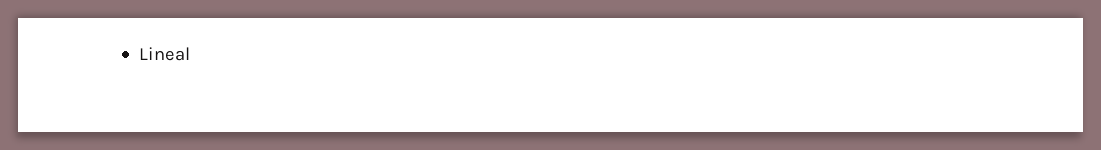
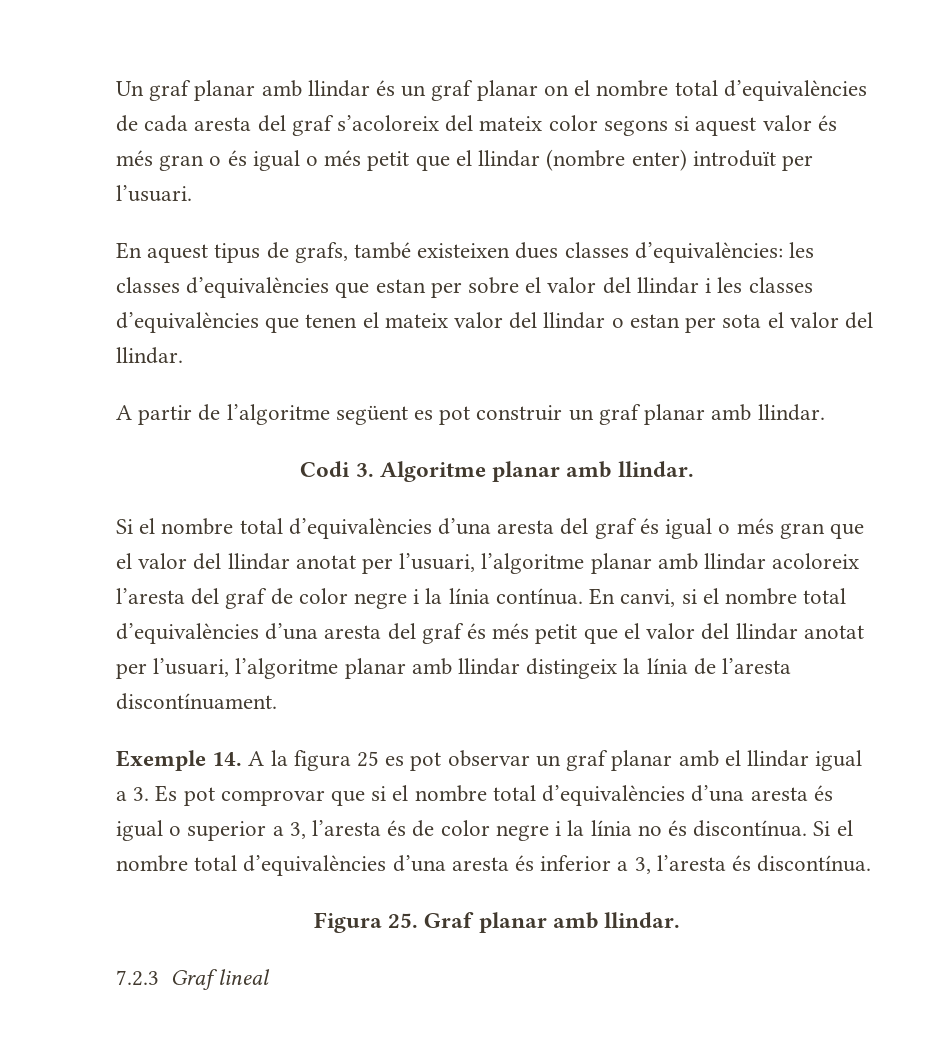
[138,47,190,61] Lineal -> [116,80,867,101] [116,115,837,136] [116,149,813,171] [116,185,192,202] [116,242,815,263] [116,277,813,298] [116,312,873,333] [116,347,183,364] [116,404,825,425] [300,461,694,482] [116,518,864,539] [116,553,860,574] [116,588,847,609] [116,623,864,644] [116,658,792,679] [116,693,277,710] [116,750,863,771] [116,785,833,806] [116,820,853,841] [116,855,872,876] [313,912,681,933] [116,969,270,990] Un graf planar amb llindar és un graf planar on el nombre total d’equivalències de cada aresta del graf s’acoloreix del mateix color segons si aquest valor és més gran o és igual o més petit que el llindar (nombre enter) introduït per l’usuari. // En aquest tipus de grafs, també existeixen dues classes d’equivalències: les classes d’equivalències que estan per sobre el valor del llindar i les classes d’equivalències que tenen el mateix valor del llindar o estan per sota el valor del llindar. // A partir de l’algoritme següent es pot construir un graf planar amb llindar. // Codi 3. Algoritme planar amb llindar. // Si el nombre total d’equivalències d’una aresta del graf és igual o més gran que el valor del llindar anotat per l’usuari, l’algoritme planar amb llindar acoloreix l’aresta del graf de color negre i la línia contínua. En canvi, si el nombre total d’equivalències d’una aresta del graf és més petit que el valor del llindar anotat per l’usuari, l’algoritme planar amb llindar distingeix la línia de l’aresta discontínuament. // Exemple 14. A la figura 25 es pot observar un graf planar amb el llindar igual a 3. Es pot comprovar que si el nombre total d’equivalències d’una aresta és igual o superior a 3, l’aresta és de color negre i la línia no és discontínua. Si el nombre total d’equivalències d’una aresta és inferior a 3, l’aresta és discontínua. // Figura 25. Graf planar amb llindar. // 7.2.3 Graf lineal

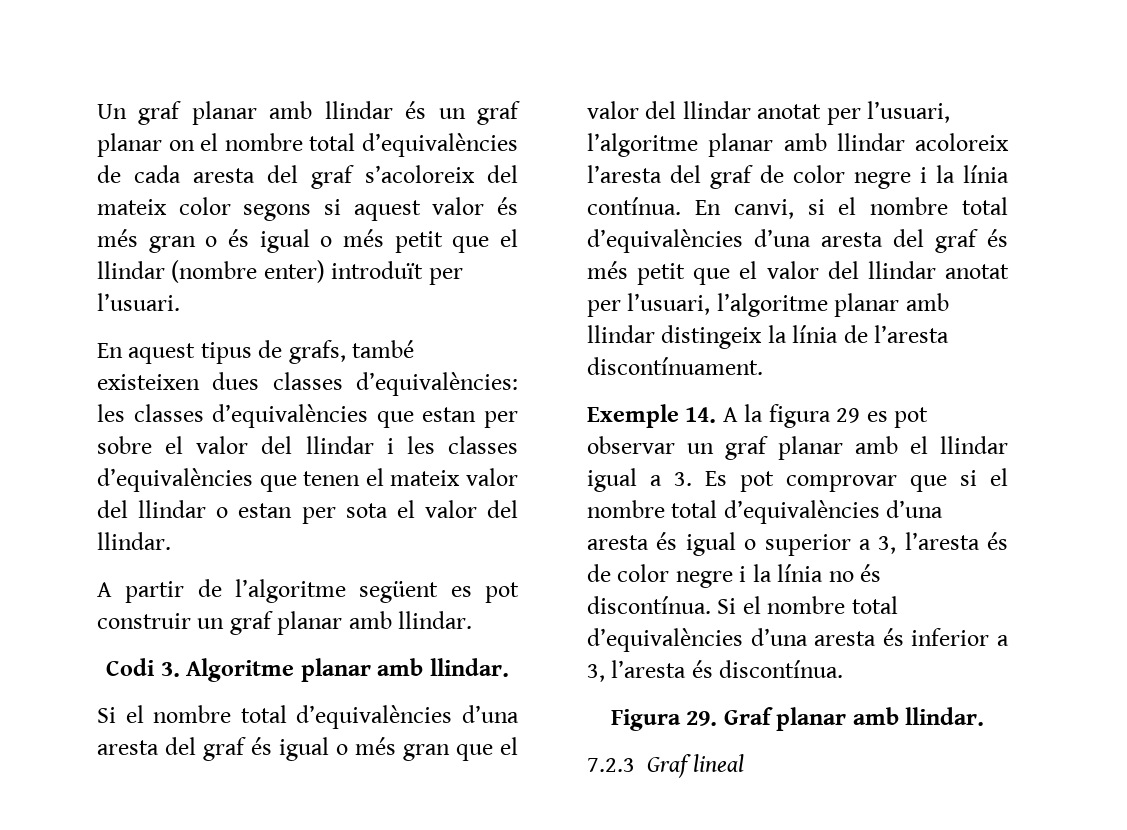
[357,751,380,767] 25 -> [836,408,861,423] 29
[388,913,419,928] 25. -> [686,711,718,726] 29.

